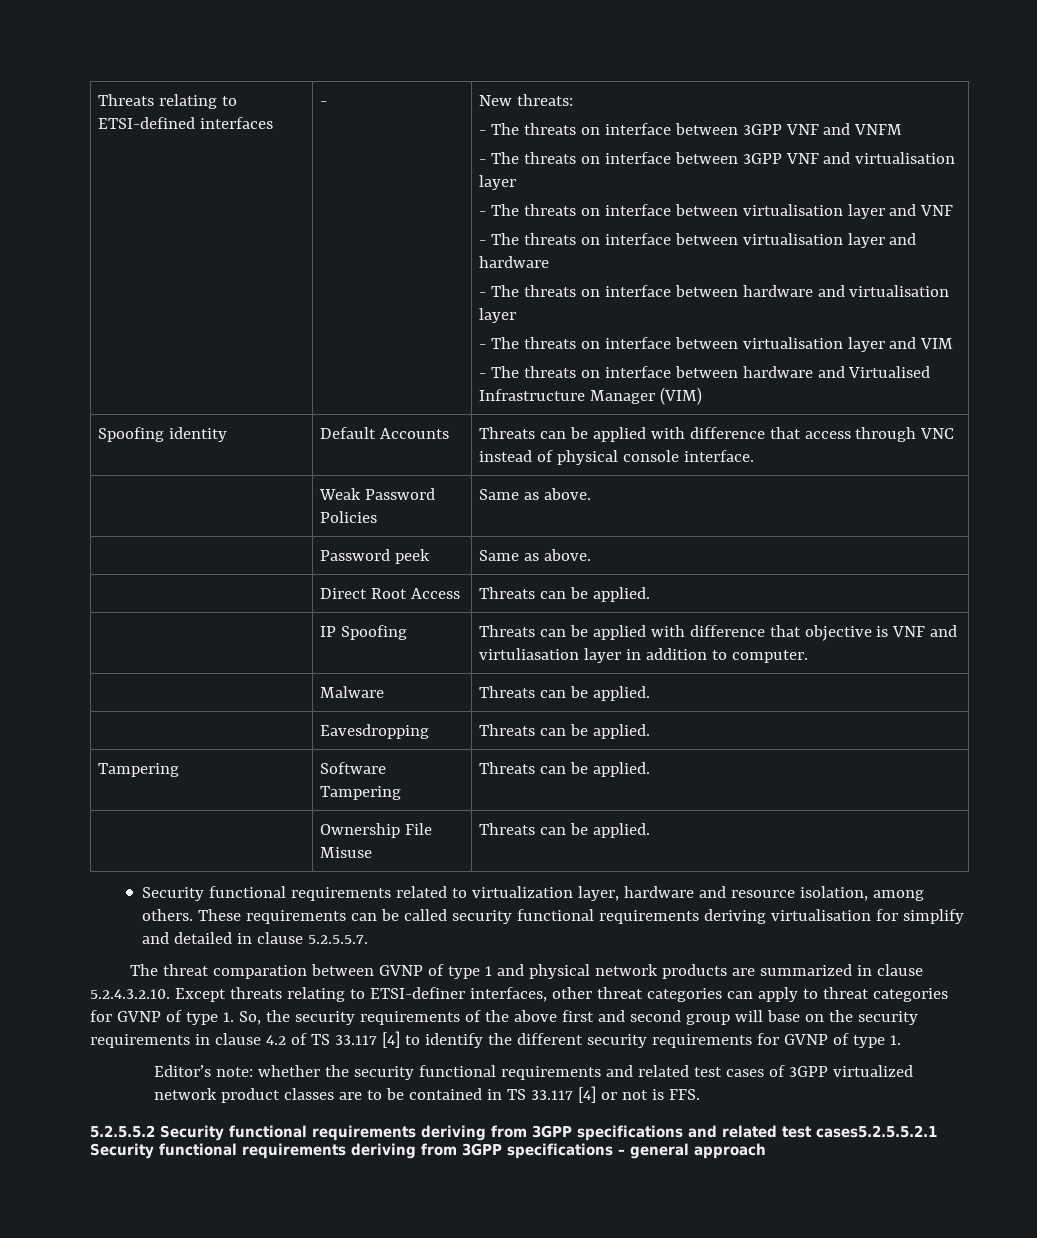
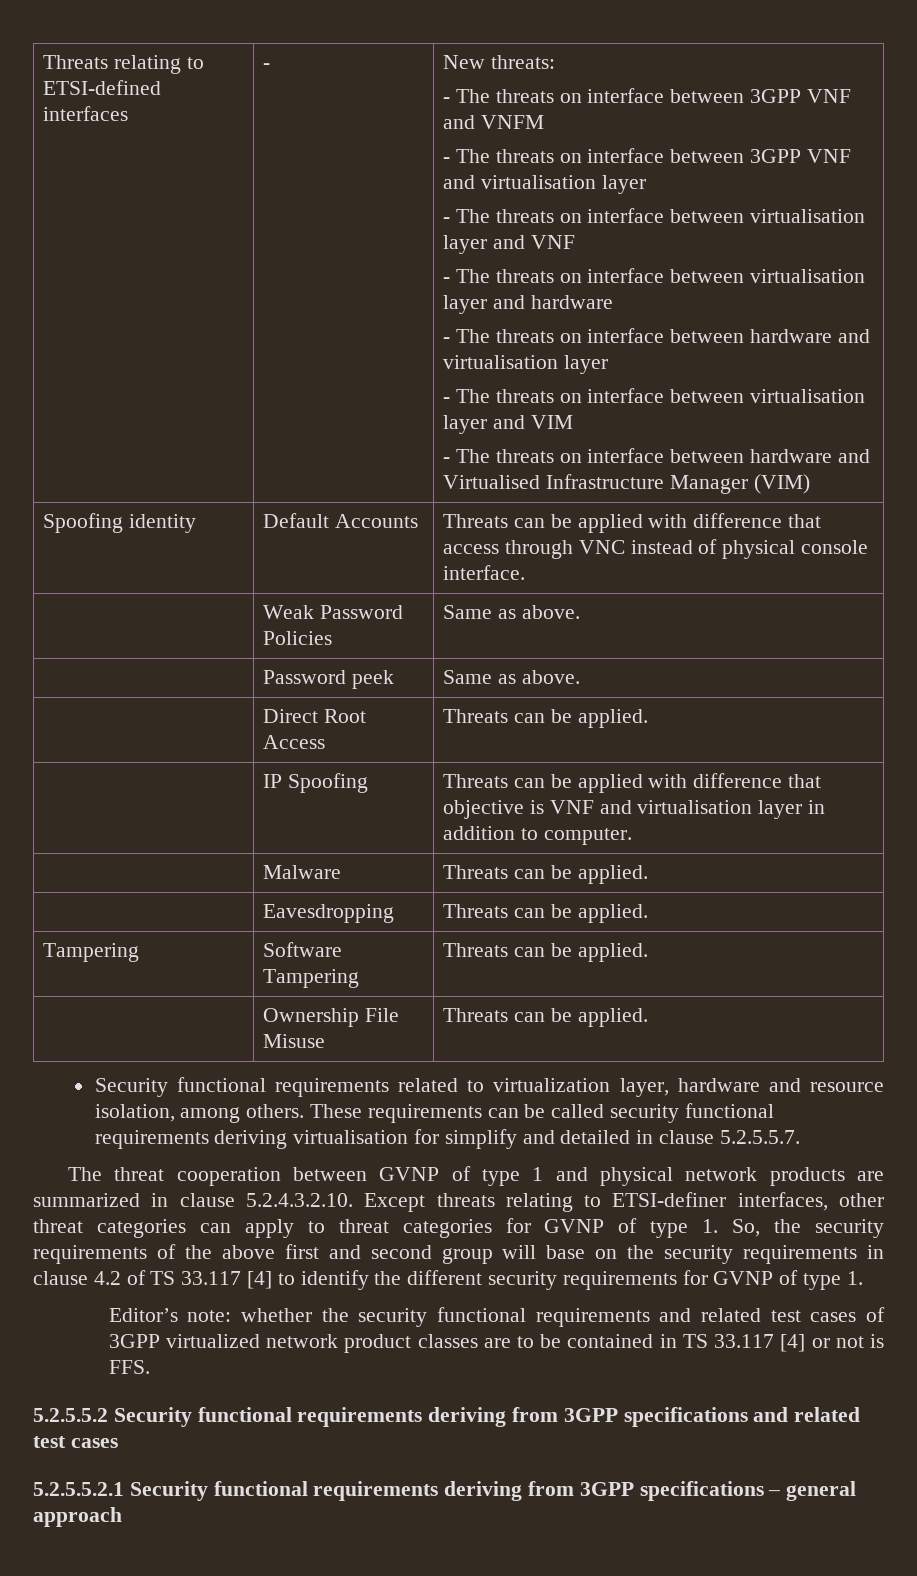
[478,648,579,660] virtuliasation -> [637,800,753,814] virtualisation
[213,965,308,979] comparation -> [176,1167,281,1186] cooperation
[816,1125,937,1138] cases5.2.5.5.2.1 -> [70,1438,118,1448] [33,1482,124,1496] cases // 5.2.5.5.2.1

